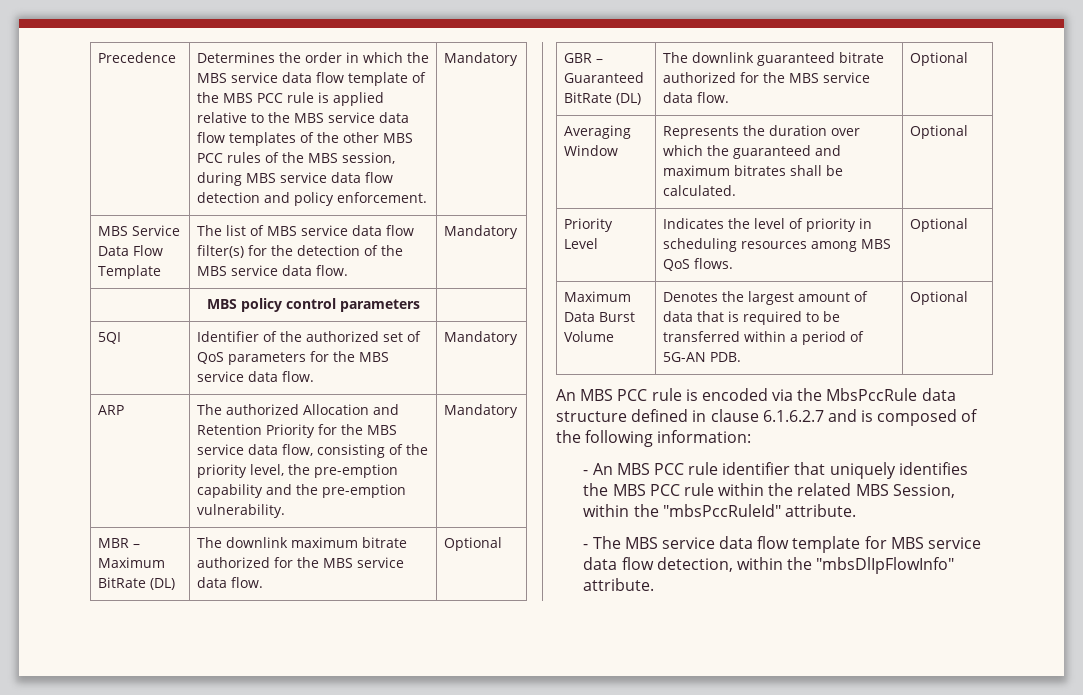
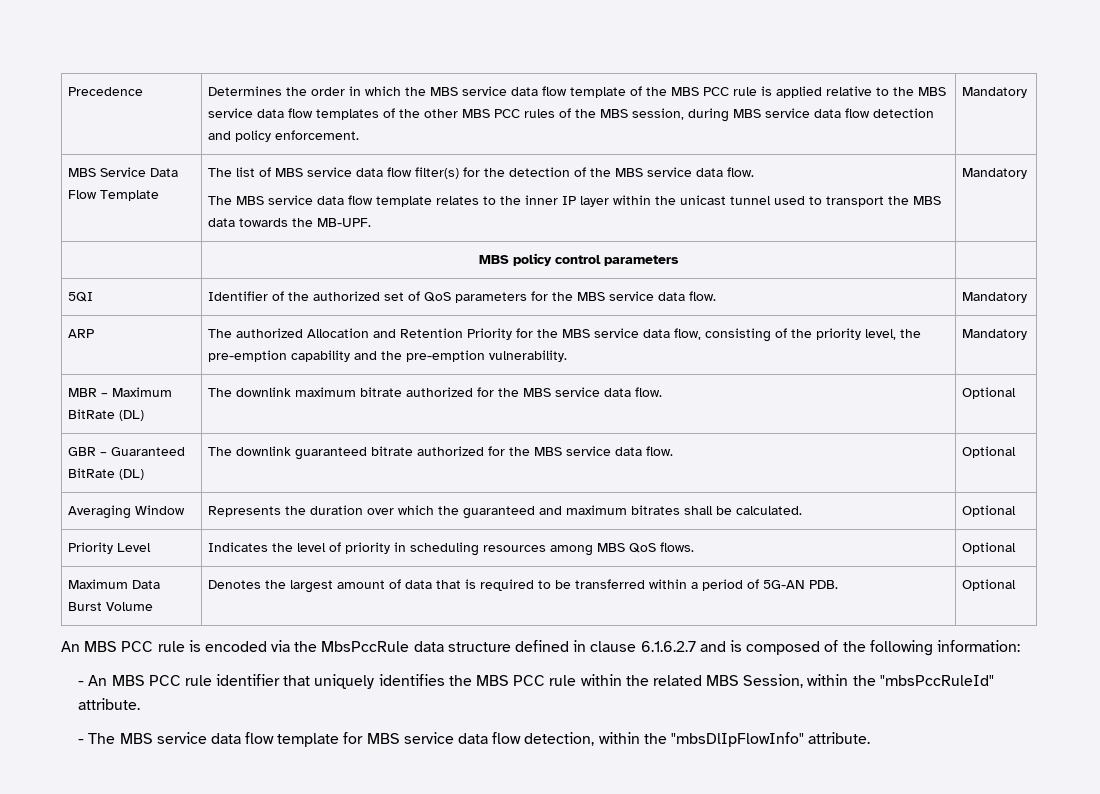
(348, 270) none -> [208,195,942,207] [208,218,372,227] // The MBS service data flow template relates to the inner IP layer within the unicast tunnel used to transport the MBS data towards the MB-UPF.

